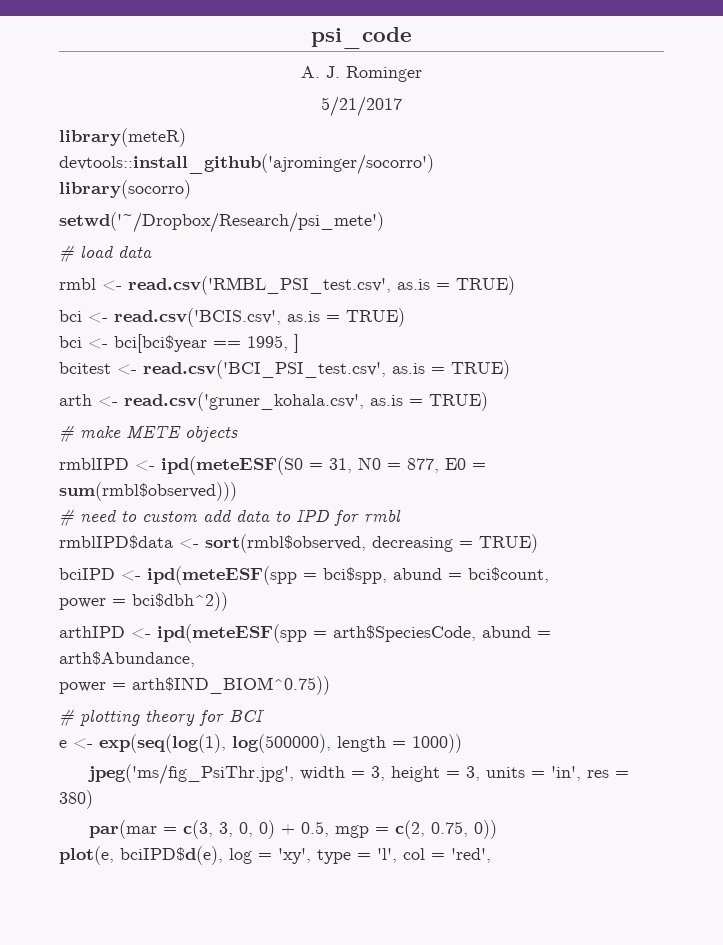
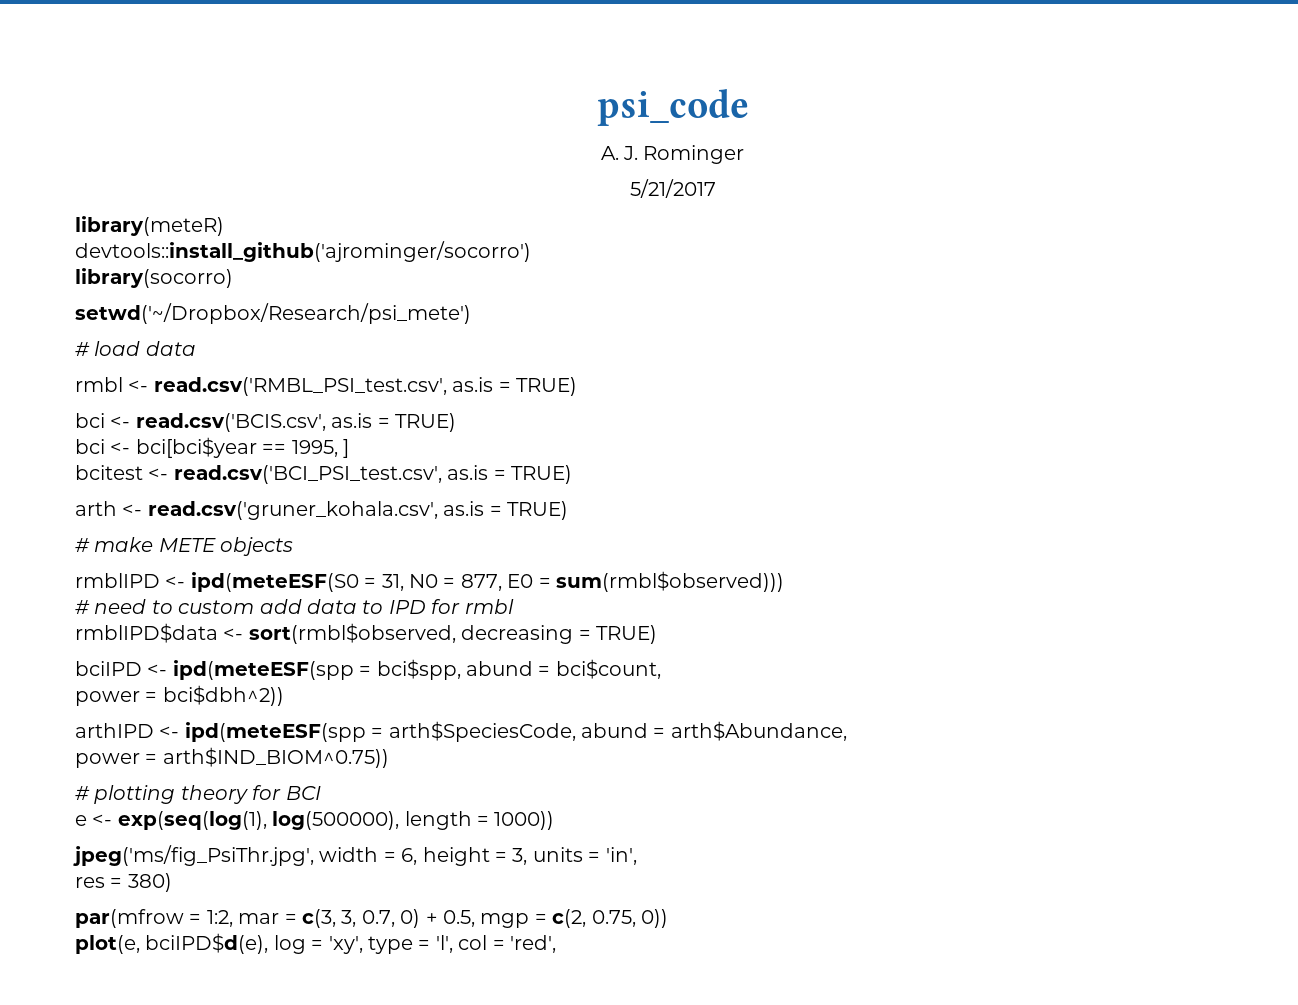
[371,766,386,781] 3, -> [401,848,418,865] 6,
(582, 773) none -> (637, 856) //
[89,820,158,839] par(mar -> [75,909,280,928] par(mfrow = 1:2, mar
[239,822,254,837] 0, -> [361,910,395,927] 0.7,

